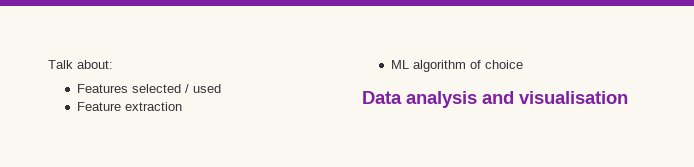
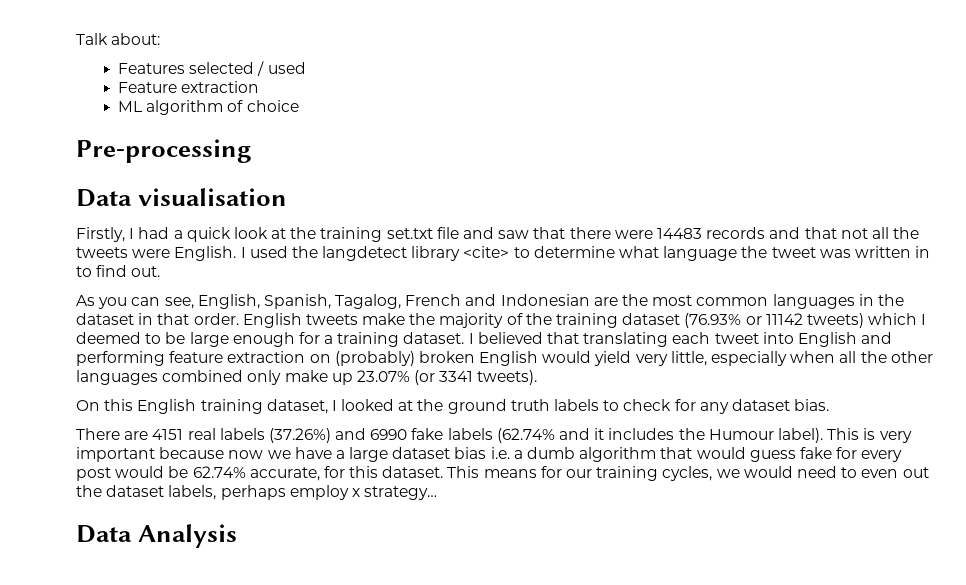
[362,91,628,108] // Data analysis and visualisation -> [76,139,252,163] [76,188,288,207] [76,227,920,242] [76,246,931,261] [76,265,161,277] [76,294,904,309] [76,313,927,328] [76,332,893,347] [76,351,933,366] [76,370,538,385] [76,399,830,414] [76,428,912,443] [76,447,903,462] [76,466,929,481] [76,485,438,500] [76,524,238,548] // Pre-processing // Data visualisation // Firstly, I had a quick look at the training set.txt file and saw that there were 14483 records and that not all the tweets were English. I used the langdetect library <cite> to determine what language the tweet was written in to find out. // As you can see, English, Spanish, Tagalog, French and Indonesian are the most common languages in the dataset in that order. English tweets make the majority of the training dataset (76.93% or 11142 tweets) which I deemed to be large enough for a training dataset. I believed that translating each tweet into English and performing feature extraction on (probably) broken English would yield very little, especially when all the other languages combined only make up 23.07% (or 3341 tweets). // On this English training dataset, I looked at the ground truth labels to check for any dataset bias. // There are 4151 real labels (37.26%) and 6990 fake labels (62.74% and it includes the Humour label). This is very important because now we have a large dataset bias i.e. a dumb algorithm that would guess fake for every post would be 62.74% accurate, for this dataset. This means for our training cycles, we would need to even out the dataset labels, perhaps employ x strategy… // Data Analysis

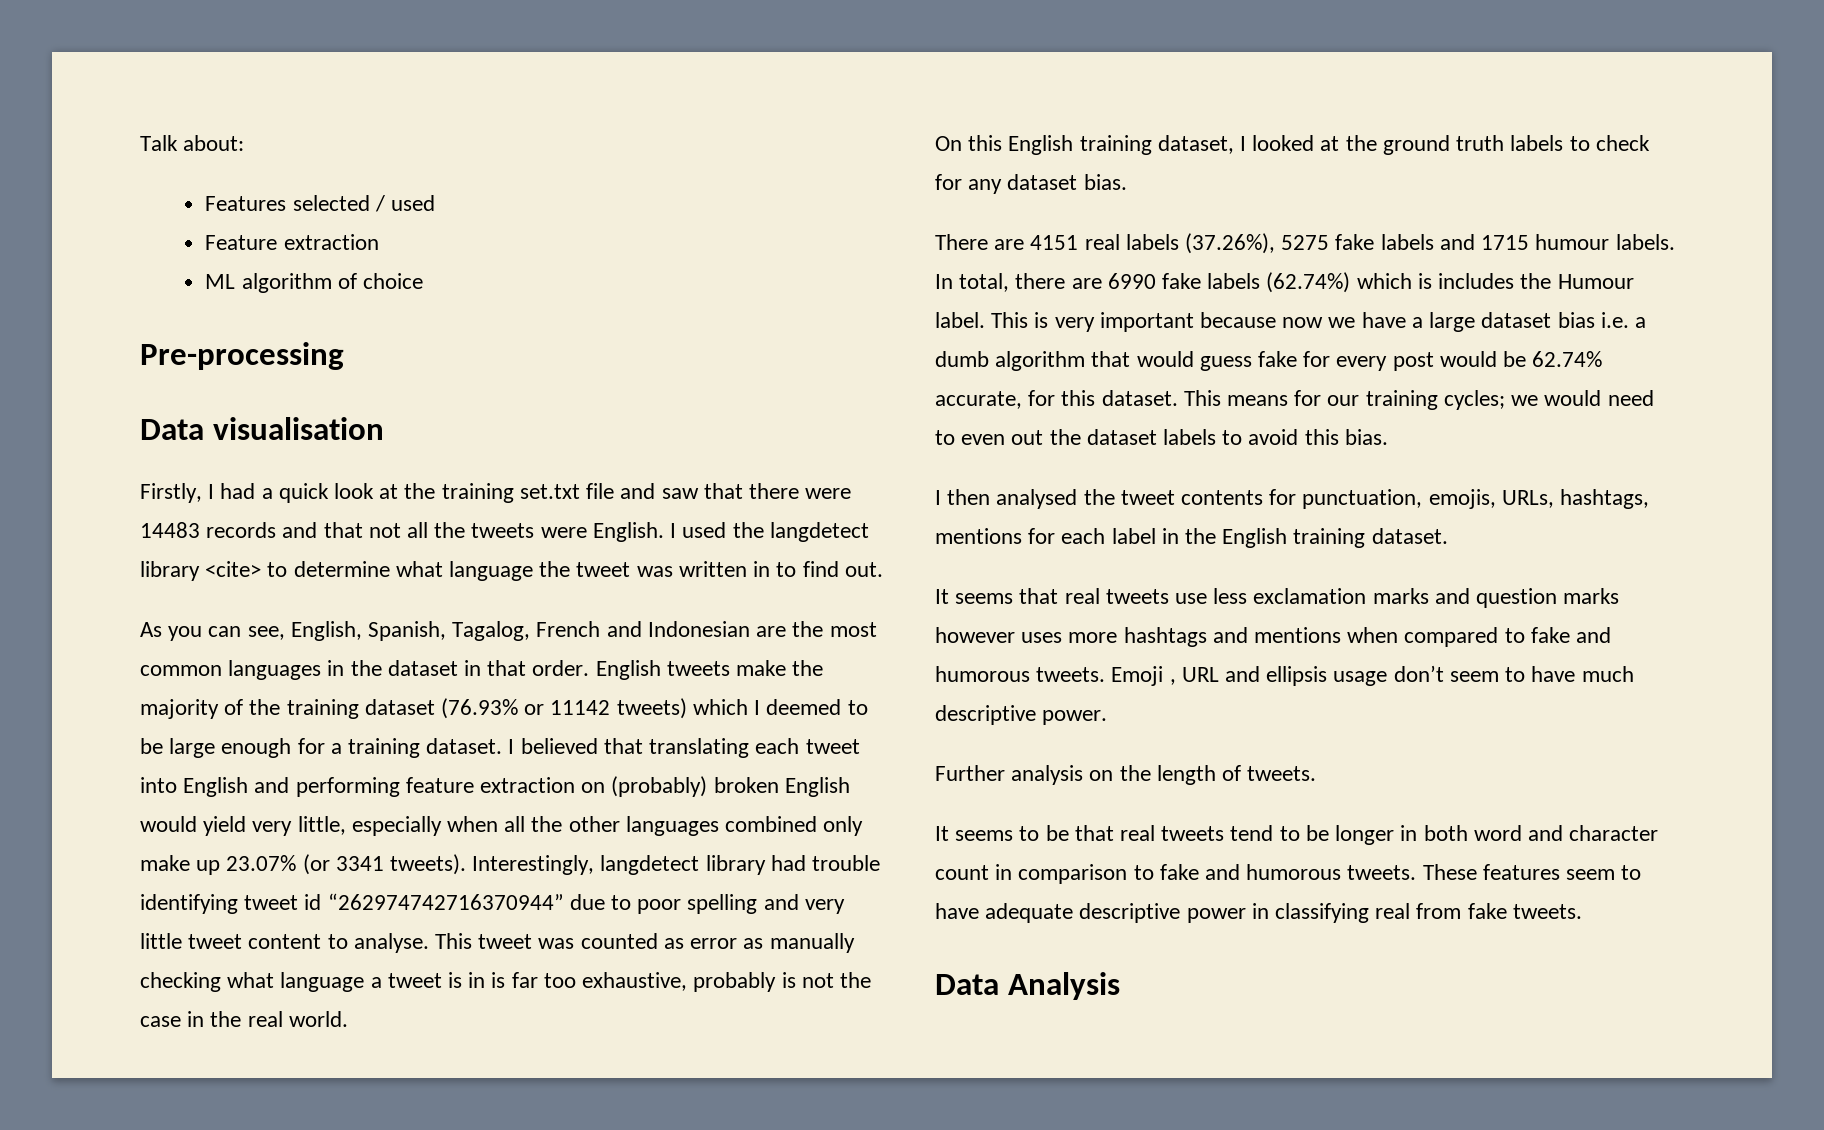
(538, 377) none -> [472,855,881,875] [140,893,845,914] [140,933,855,953] [140,972,871,992] [140,1011,348,1027] Interestingly, langdetect library had trouble identifying tweet id “262974742716370944” due to poor spelling and very little tweet content to analyse. This tweet was counted as error as manually checking what language a tweet is in is far too exhaustive, probably is not the case in the real world.
[268,428,605,443] (37.26%) and 6990 fake labels (62.74% and it -> [1185,233,1675,254] [935,272,1432,293] (37.26%), 5275 fake labels and 1715 humour labels. In total, there are 6990 fake labels (62.74%) which is
[777,428,823,443] label). -> [935,312,985,328] label.
[662,466,713,481] cycles, -> [1443,390,1505,410] cycles;
[168,485,438,500] labels, perhaps employ x strategy… -> [1163,429,1388,445] [935,489,1650,509] [935,528,1448,548] [935,588,1620,608] [935,627,1612,647] [935,665,1634,686] [935,705,1108,725] [935,765,1317,785] [935,825,1659,845] [935,864,1642,884] [935,903,1582,923] labels to avoid this bias. // I then analysed the tweet contents for punctuation, emojis, URLs, hashtags, mentions for each label in the English training dataset. // It seems that real tweets use less exclamation marks and question marks however uses more hashtags and mentions when compared to fake and humorous tweets. Emoji , URL and ellipsis usage don’t seem to have much descriptive power. // Further analysis on the length of tweets. // It seems to be that real tweets tend to be longer in both word and character count in comparison to fake and humorous tweets. These features seem to have adequate descriptive power in classifying real from fake tweets.

